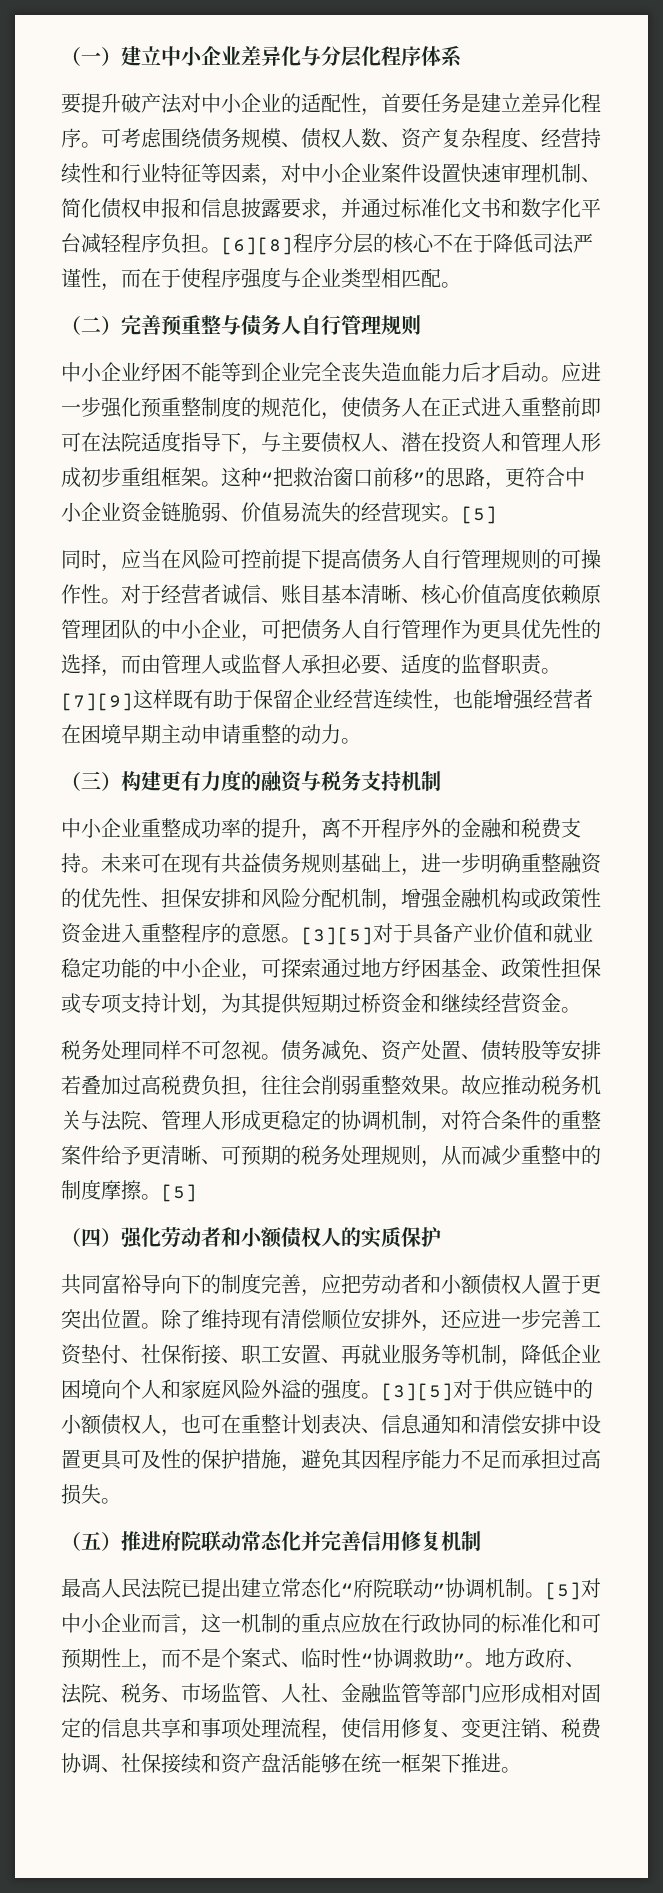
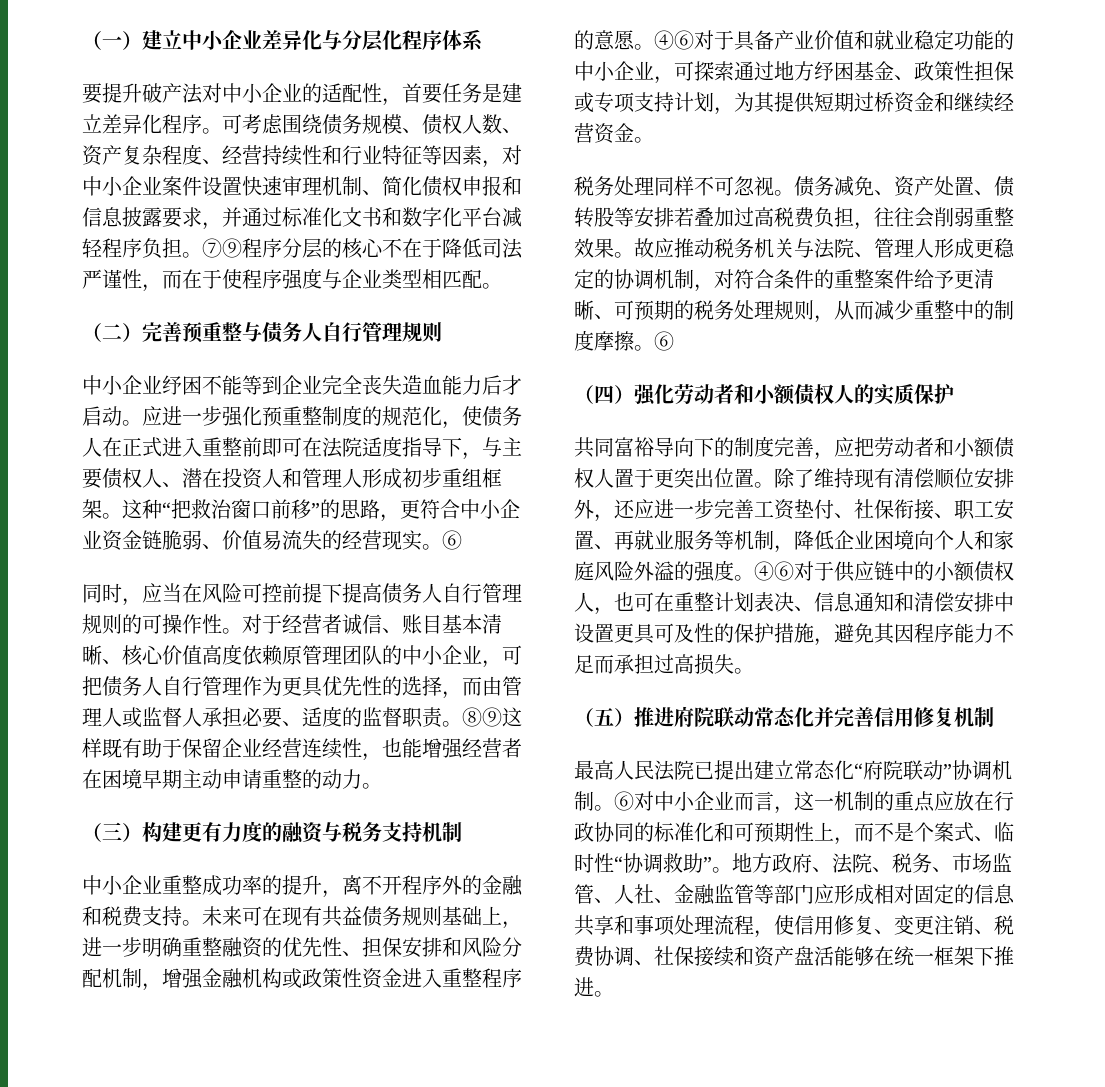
[221,237,293,255] [6][8] -> [202,238,242,258] ⑦⑨
[461,506,497,524] [5] -> [442,530,462,550] ⑥
[61,693,133,711] [7][9] -> [462,707,502,727] ⑧⑨
[301,927,373,945] [3][5] -> [654,30,694,50] ④⑥
[161,1184,197,1202] [5] -> [654,331,674,351] ⑥
[381,1383,453,1401] [3][5] -> [754,561,794,581] ④⑥
[545,1582,581,1600] [5] -> [614,791,634,811] ⑥

